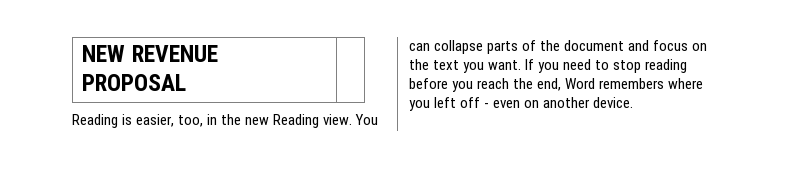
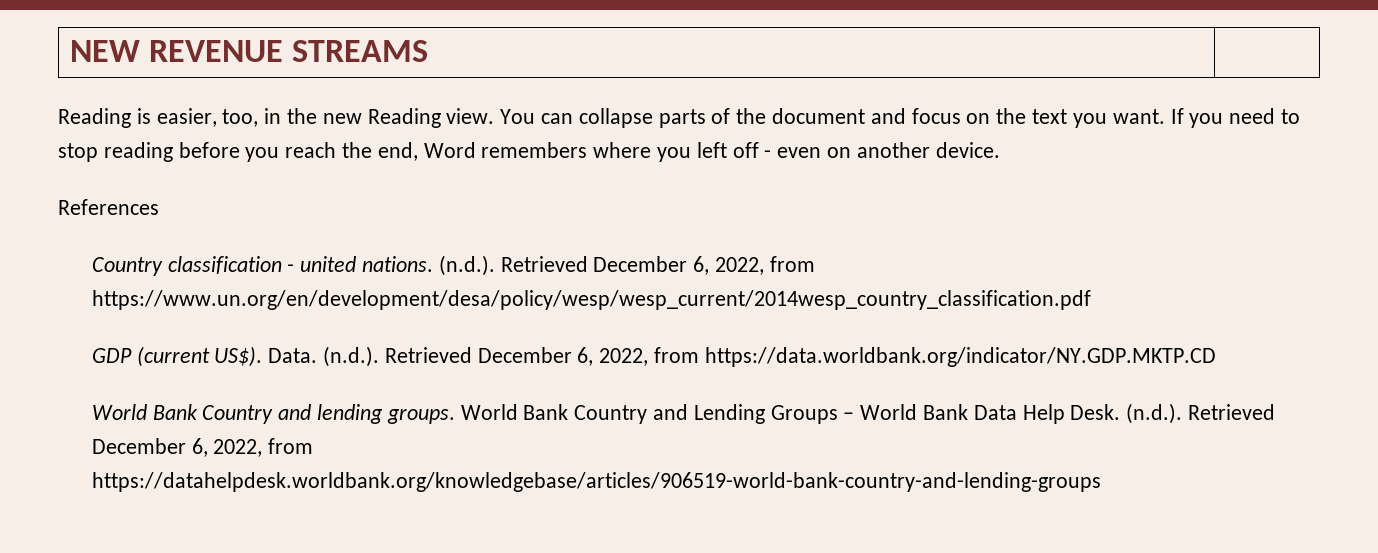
[82,74,187,91] PROPOSAL -> [291,40,428,62] STREAMS
(634, 102) none -> [58,199,159,215] [91,255,815,276] [91,290,1091,310] [91,346,1216,367] [91,403,1276,424] [91,438,314,457] [91,472,1101,492] // References // Country classification - united nations. (n.d.). Retrieved December 6, 2022, from https://www.un.org/en/development/desa/policy/wesp/wesp_current/2014wesp_country_classification.pdf // GDP (current US$). Data. (n.d.). Retrieved December 6, 2022, from https://data.worldbank.org/indicator/NY.GDP.MKTP.CD // World Bank Country and lending groups. World Bank Country and Lending Groups – World Bank Data Help Desk. (n.d.). Retrieved December 6, 2022, from https://datahelpdesk.worldbank.org/knowledgebase/articles/906519-world-bank-country-and-lending-groups

